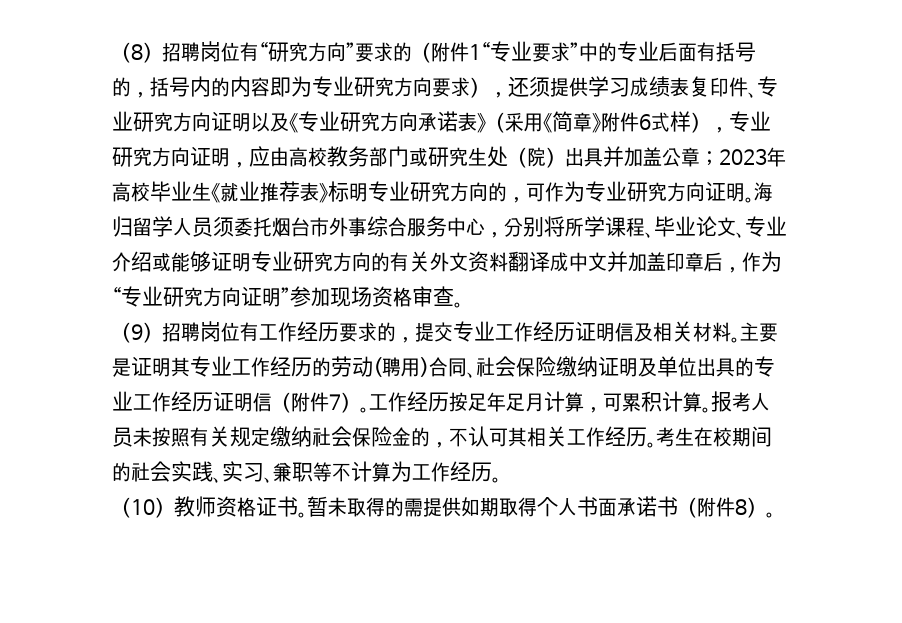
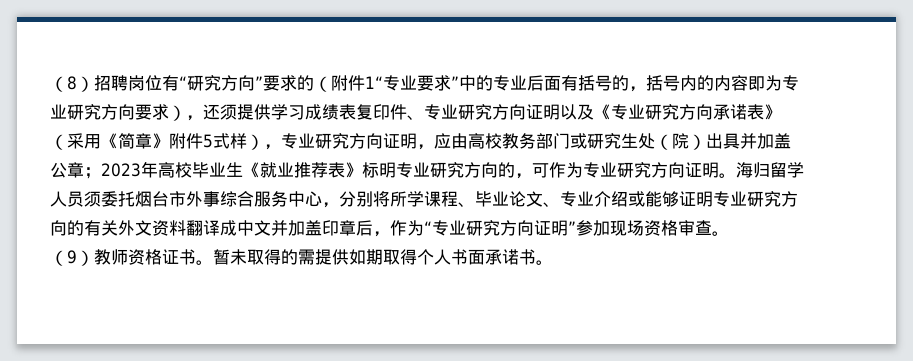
[639,114,651,130] 6 -> [203,134,213,148] 5
[162,321,778,343] [112,356,775,378] [112,391,770,413] [112,426,772,448] [112,461,501,483] [112,497,174,518] 招聘岗位有工作经历要求的，提交专业工作经历证明信及相关材料。主要是证明其专业工作经历的劳动(聘用)合同、社会保险缴纳证明及单位出具的专业工作经历证明信（附件7）。工作经历按足年足月计算，可累积计算。报考人员未按照有关规定缴纳社会保险金的，不认可其相关工作经历。考生在校期间的社会实践、实习、兼职等不计算为工作经历。 // （10） -> (94, 258) none
[678,497,766,518] （附件8） -> (536, 257) none

